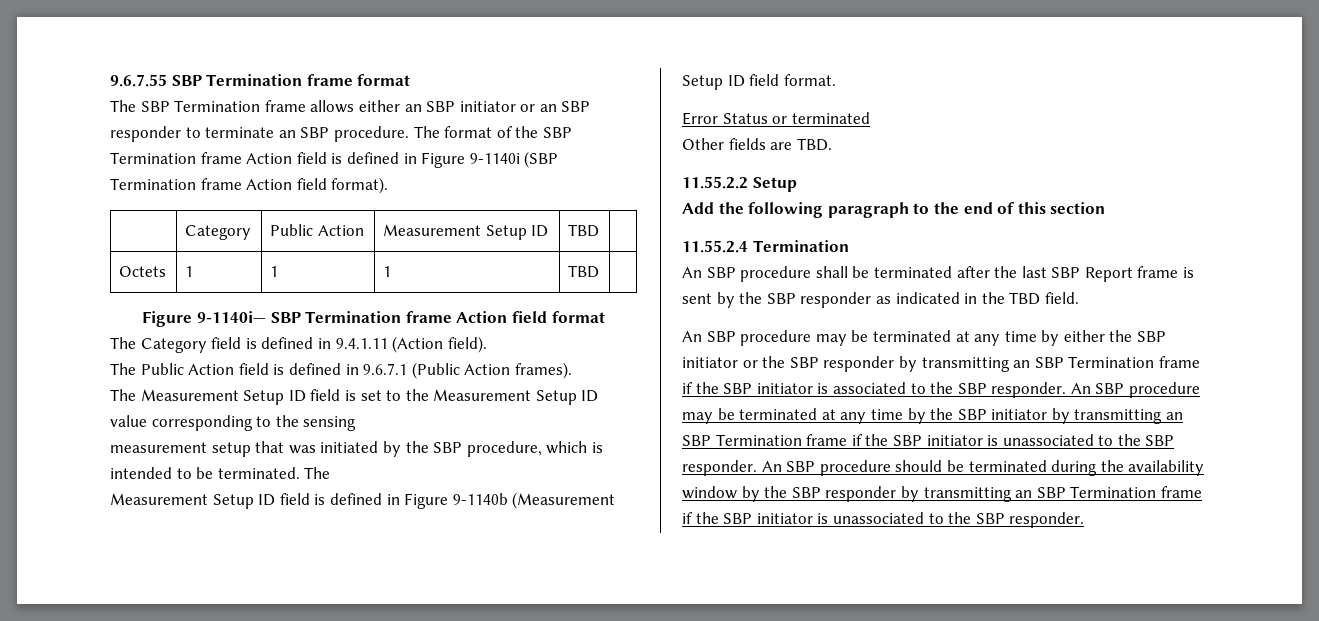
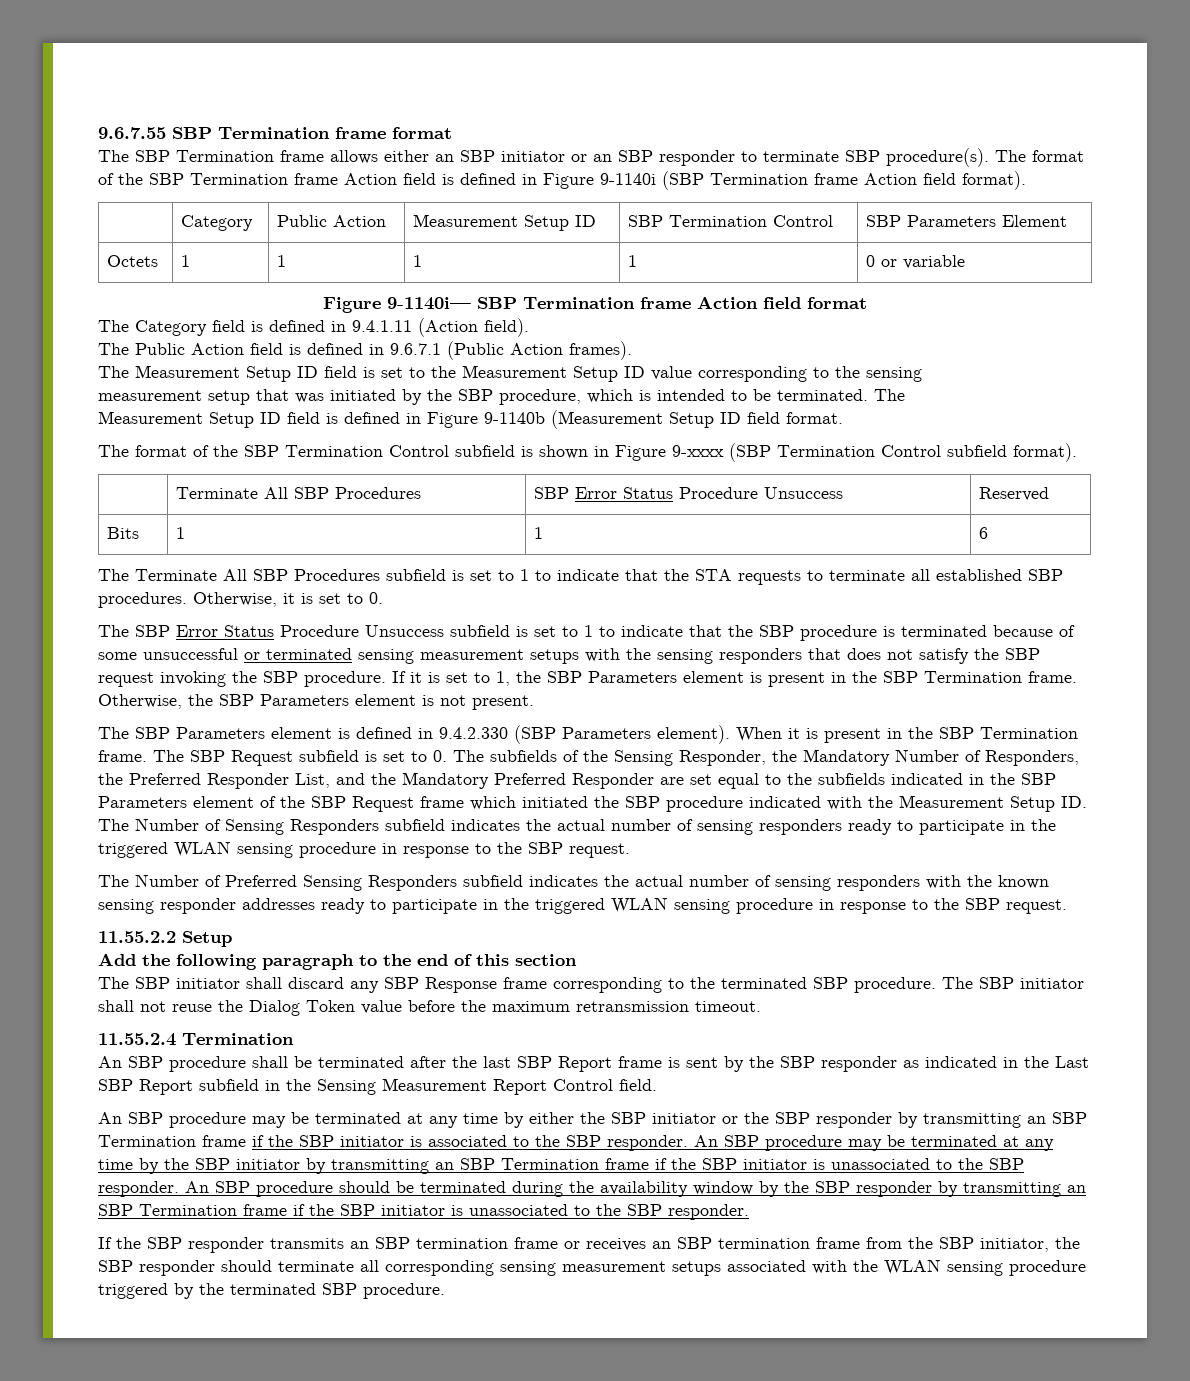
[278,126,409,142] an SBP procedure. -> [845,148,989,167] SBP procedure(s).
[568,224,600,237] TBD | -> [628,215,834,227] [866,215,1068,227] SBP Termination Control | SBP Parameters Element
[568,265,600,278] TBD | -> [628,255,638,267] [866,255,966,269] 1 | 0 or variable
[682,112,870,125] [682,138,832,151] Error Status or terminated // Other fields are TBD. -> [98,443,1077,462] [176,487,422,499] [534,487,844,499] [979,487,1050,501] [107,527,140,539] [176,527,186,539] [534,527,544,539] [979,527,989,539] [98,569,1063,585] [98,592,383,608] [98,625,1075,641] [98,648,1040,664] [98,671,1077,687] [98,694,534,710] [98,725,1078,744] [98,749,1079,766] [98,772,1056,789] [98,795,1087,812] [98,818,1056,835] [98,841,630,858] [98,874,1049,891] [98,897,1067,914] The format of the SBP Termination Control subfield is shown in Figure 9-xxxx (SBP Termination Control subfield format). // | Terminate All SBP Procedures | SBP Error Status Procedure Unsuccess | Reserved // Bits | 1 | 1 | 6 // The Terminate All SBP Procedures subfield is set to 1 to indicate that the STA requests to terminate all established SBP procedures. Otherwise, it is set to 0. // The SBP Error Status Procedure Unsuccess subfield is set to 1 to indicate that the SBP procedure is terminated because of some unsuccessful or terminated sensing measurement setups with the sensing responders that does not satisfy the SBP request invoking the SBP procedure. If it is set to 1, the SBP Parameters element is present in the SBP Termination frame. Otherwise, the SBP Parameters element is not present. // The SBP Parameters element is defined in 9.4.2.330 (SBP Parameters element). When it is present in the SBP Termination frame. The SBP Request subfield is set to 0. The subfields of the Sensing Responder, the Mandatory Number of Responders, the Preferred Responder List, and the Mandatory Preferred Responder are set equal to the subfields indicated in the SBP Parameters element of the SBP Request frame which initiated the SBP procedure indicated with the Measurement Setup ID. The Number of Sensing Responders subfield indicates the actual number of sensing responders ready to participate in the triggered WLAN sensing procedure in response to the SBP request. // The Number of Preferred Sensing Responders subfield indicates the actual number of sensing responders with the known sensing responder addresses ready to participate in the triggered WLAN sensing procedure in response to the SBP request.
(1106, 208) none -> [98,977,1084,993] [98,1000,761,1016] // The SBP initiator shall discard any SBP Response frame corresponding to the terminated SBP procedure. The SBP initiator shall not reuse the Dialog Token value before the maximum retransmission timeout.
[1009,292,1041,305] TBD -> [1055,1056,1089,1068] [98,1078,613,1095] Last SBP Report subfield in the Sensing Measurement Report Control
(1085, 520) none -> [98,1237,1080,1253] [98,1259,1086,1276] [98,1283,445,1299] // If the SBP responder transmits an SBP termination frame or receives an SBP termination frame from the SBP initiator, the SBP responder should terminate all corresponding sensing measurement setups associated with the WLAN sensing procedure triggered by the terminated SBP procedure.

